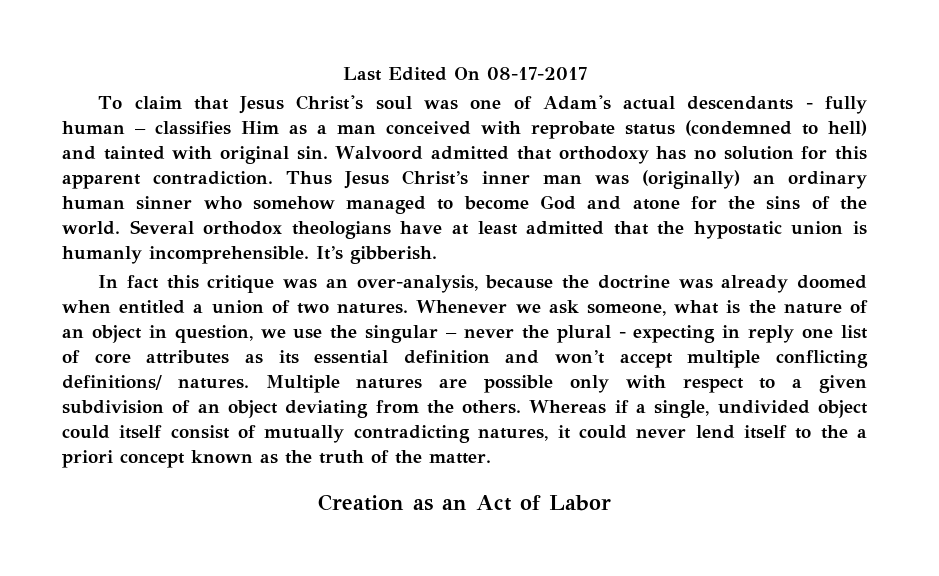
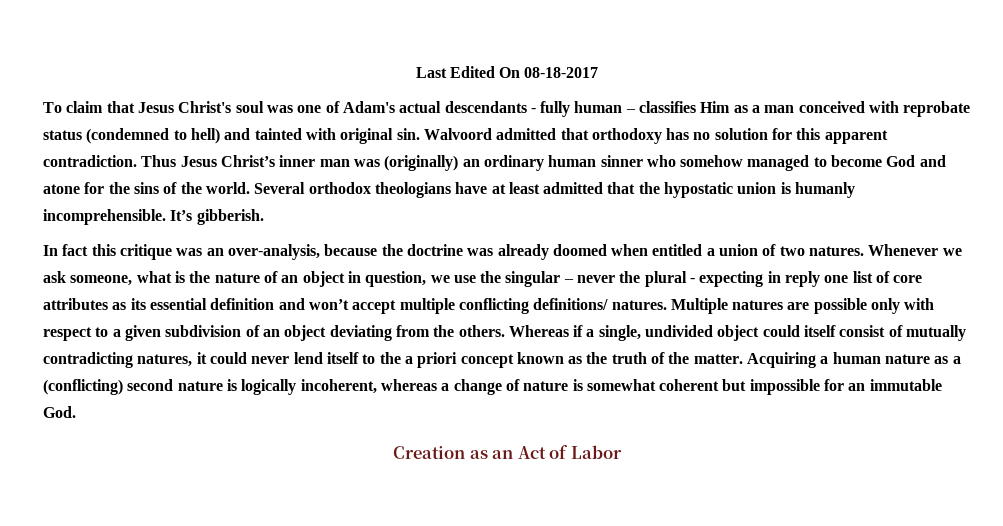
[486,67,587,80] 08-17-2017 -> [524,67,599,78] 08-18-2017
(491, 458) none -> [747,352,961,368] [43,379,942,395] [43,406,76,418] Acquiring a human nature as a (conflicting) second nature is logically incoherent, whereas a change of nature is somewhat coherent but impossible for an immutable God.

